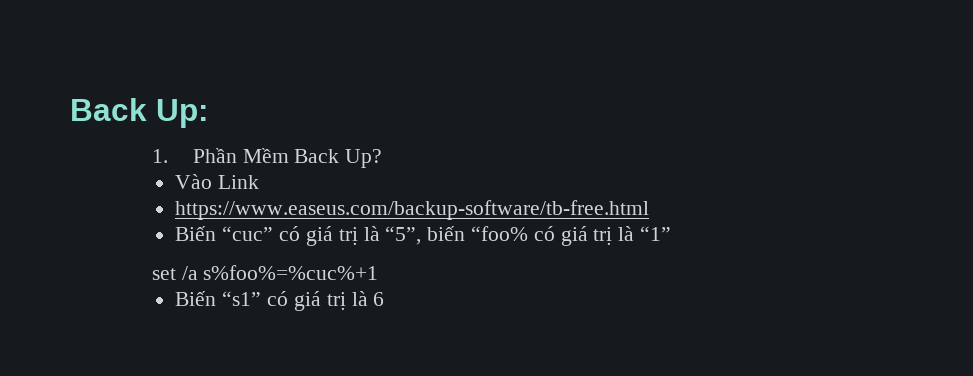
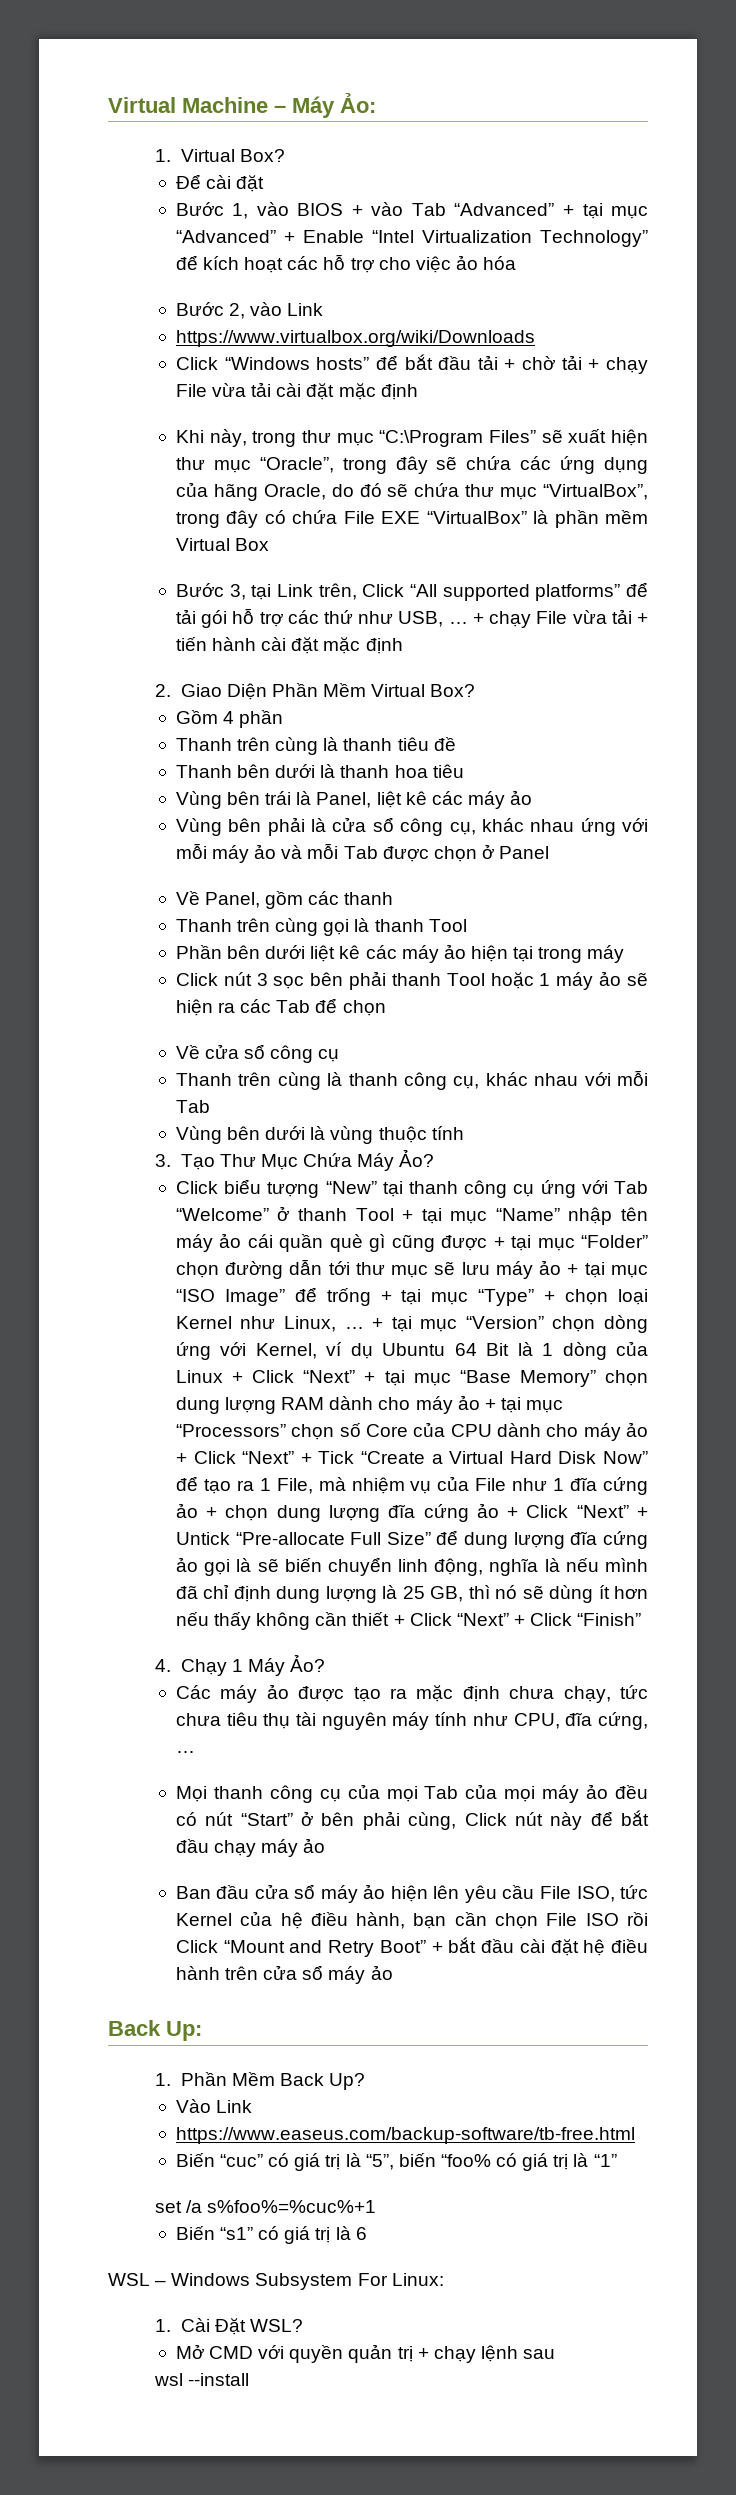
(70, 109) none -> [108,93,376,118] [155,149,285,162] [175,174,265,192] [175,202,648,219] [175,230,648,247] [175,254,517,273] [175,302,324,319] [175,330,535,347] [175,354,648,374] [175,382,418,400] [175,429,648,447] [175,456,649,474] [175,482,649,501] [175,510,648,528] [175,538,270,551] [175,582,648,601] [175,608,649,628] [175,637,403,654] [155,683,476,700] [175,710,284,728] [175,737,456,755] [175,764,464,778] [175,790,533,809] [175,817,648,836] [175,843,550,863] [175,891,394,909] [175,918,467,936] [175,944,625,963] [175,971,648,990] [175,998,386,1016] [175,1044,340,1063] [175,1070,649,1090] [175,1100,210,1113] [175,1126,464,1144] [155,1149,435,1171] [175,1179,648,1198] [175,1206,648,1225] [175,1233,648,1252] [175,1259,648,1279] [175,1287,649,1306] [175,1315,648,1333] [175,1341,648,1360] [175,1370,649,1387] [175,1395,564,1414] [175,1422,649,1441] [175,1451,649,1464] [175,1476,648,1495] [175,1503,648,1522] [175,1530,648,1549] [175,1557,649,1576] [175,1584,648,1603] [175,1612,642,1630] [155,1654,325,1676] [175,1684,649,1703] [175,1712,648,1730] [175,1751,195,1753] [175,1784,648,1803] [175,1810,649,1830] [175,1838,326,1857] [175,1884,648,1903] [175,1911,648,1929] [175,1937,649,1957] [175,1965,393,1984] Virtual Machine – Máy Ảo: // 1. Virtual Box? // Để cài đặt // Bước 1, vào BIOS + vào Tab “Advanced” + tại mục “Advanced” + Enable “Intel Virtualization Technology” để kích hoạt các hỗ trợ cho việc ảo hóa // Bước 2, vào Link // https://www.virtualbox.org/wiki/Downloads // Click “Windows hosts” để bắt đầu tải + chờ tải + chạy File vừa tải cài đặt mặc định // Khi này, trong thư mục “C:\Program Files” sẽ xuất hiện thư mục “Oracle”, trong đây sẽ chứa các ứng dụng của hãng Oracle, do đó sẽ chứa thư mục “VirtualBox”, trong đây có chứa File EXE “VirtualBox” là phần mềm Virtual Box // Bước 3, tại Link trên, Click “All supported platforms” để tải gói hỗ trợ các thứ như USB, … + chạy File vừa tải + tiến hành cài đặt mặc định // 2. Giao Diện Phần Mềm Virtual Box? // Gồm 4 phần // Thanh trên cùng là thanh tiêu đề // Thanh bên dưới là thanh hoa tiêu // Vùng bên trái là Panel, liệt kê các máy ảo // Vùng bên phải là cửa sổ công cụ, khác nhau ứng với mỗi máy ảo và mỗi Tab được chọn ở Panel // Về Panel, gồm các thanh // Thanh trên cùng gọi là thanh Tool // Phần bên dưới liệt kê các máy ảo hiện tại trong máy // Click nút 3 sọc bên phải thanh Tool hoặc 1 máy ảo sẽ hiện ra các Tab để chọn // Về cửa sổ công cụ // Thanh trên cùng là thanh công cụ, khác nhau với mỗi Tab // Vùng bên dưới là vùng thuộc tính // 3. Tạo Thư Mục Chứa Máy Ảo? // Click biểu tượng “New” tại thanh công cụ ứng với Tab “Welcome” ở thanh Tool + tại mục “Name” nhập tên máy ảo cái quần què gì cũng được + tại mục “Folder” chọn đường dẫn tới thư mục sẽ lưu máy ảo + tại mục “ISO Image” để trống + tại mục “Type” + chọn loại Kernel như Linux, … + tại mục “Version” chọn dòng ứng với Kernel, ví dụ Ubuntu 64 Bit là 1 dòng của Linux + Click “Next” + tại mục “Base Memory” chọn dung lượng RAM dành cho máy ảo + tại mục “Processors” chọn số Core của CPU dành cho máy ảo + Click “Next” + Tick “Create a Virtual Hard Disk Now” để tạo ra 1 File, mà nhiệm vụ của File như 1 đĩa cứng ảo + chọn dung lượng đĩa cứng ảo + Click “Next” + Untick “Pre-allocate Full Size” để dung lượng đĩa cứng ảo gọi là sẽ biến chuyển linh động, nghĩa là nếu mình đã chỉ định dung lượng là 25 GB, thì nó sẽ dùng ít hơn nếu thấy không cần thiết + Click “Next” + Click “Finish” // 4. Chạy 1 Máy Ảo? // Các máy ảo được tạo ra mặc định chưa chạy, tức chưa tiêu thụ tài nguyên máy tính như CPU, đĩa cứng, … // Mọi thanh công cụ của mọi Tab của mọi máy ảo đều có nút “Start” ở bên phải cùng, Click nút này để bắt đầu chạy máy ảo // Ban đầu cửa sổ máy ảo hiện lên yêu cầu File ISO, tức Kernel của hệ điều hành, bạn cần chọn File ISO rồi Click “Mount and Retry Boot” + bắt đầu cài đặt hệ điều hành trên cửa sổ máy ảo //
(385, 299) none -> [108,2273,444,2290] [155,2318,303,2335] [175,2344,556,2363] [154,2373,250,2386] // WSL – Windows Subsystem For Linux: // 1. Cài Đặt WSL? // Mở CMD với quyền quản trị + chạy lệnh sau // wsl --install

